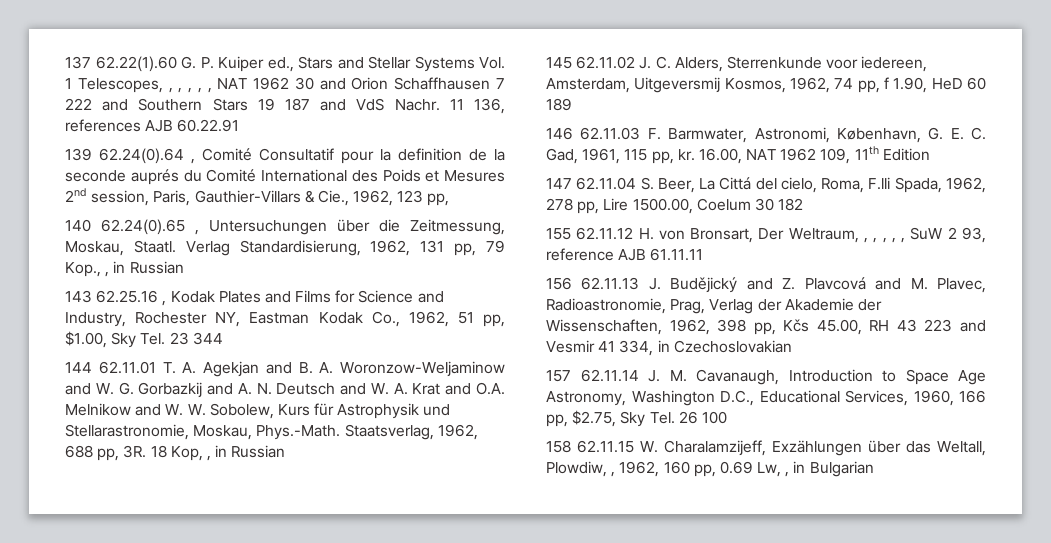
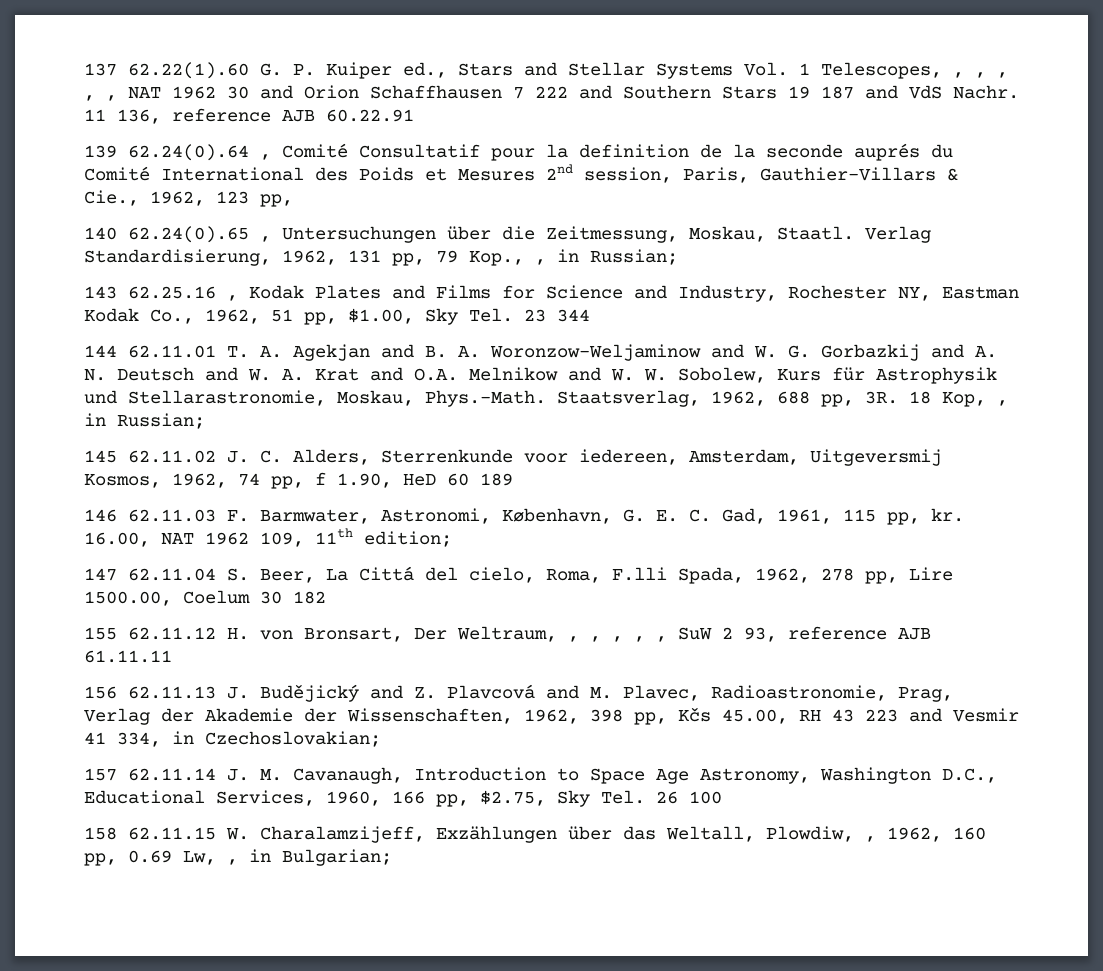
[65,119,141,132] references -> [172,108,271,122] reference
[129,261,184,274] Russian -> [590,249,678,265] Russian;
[231,445,286,458] Russian -> [117,413,205,429] Russian;
[882,148,930,161] Edition -> [364,531,452,547] edition;
[673,340,792,353] Czechoslovakian -> [205,731,381,747] Czechoslovakian;
[809,461,874,477] Bulgarian -> [282,849,392,866] Bulgarian;

